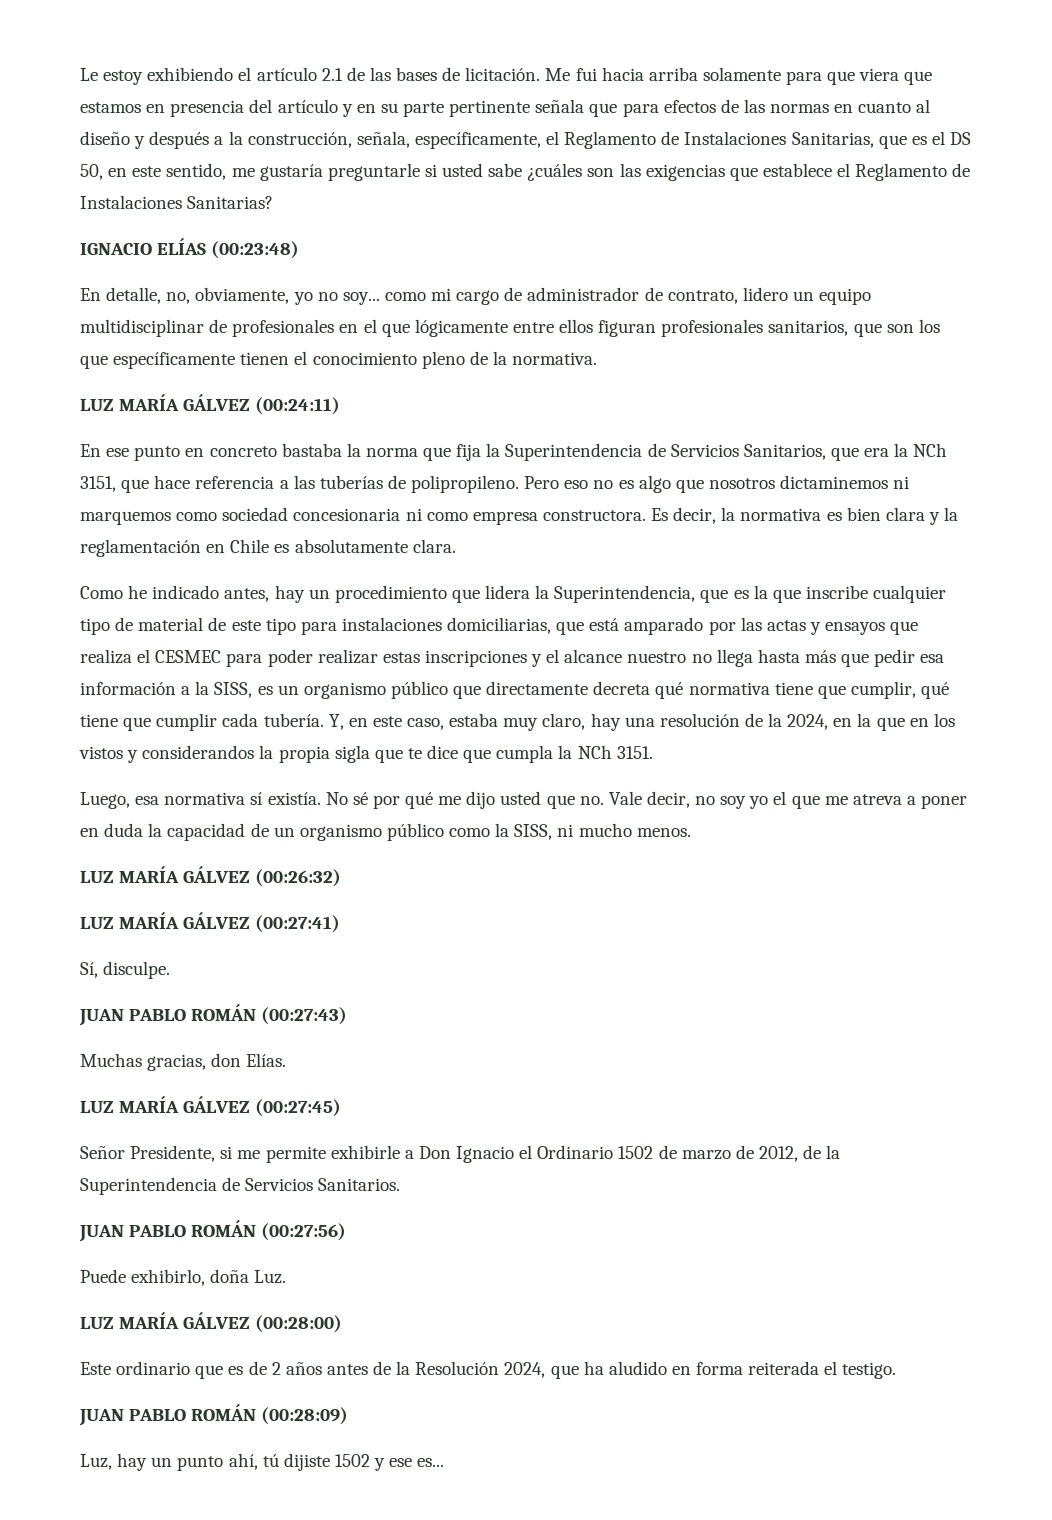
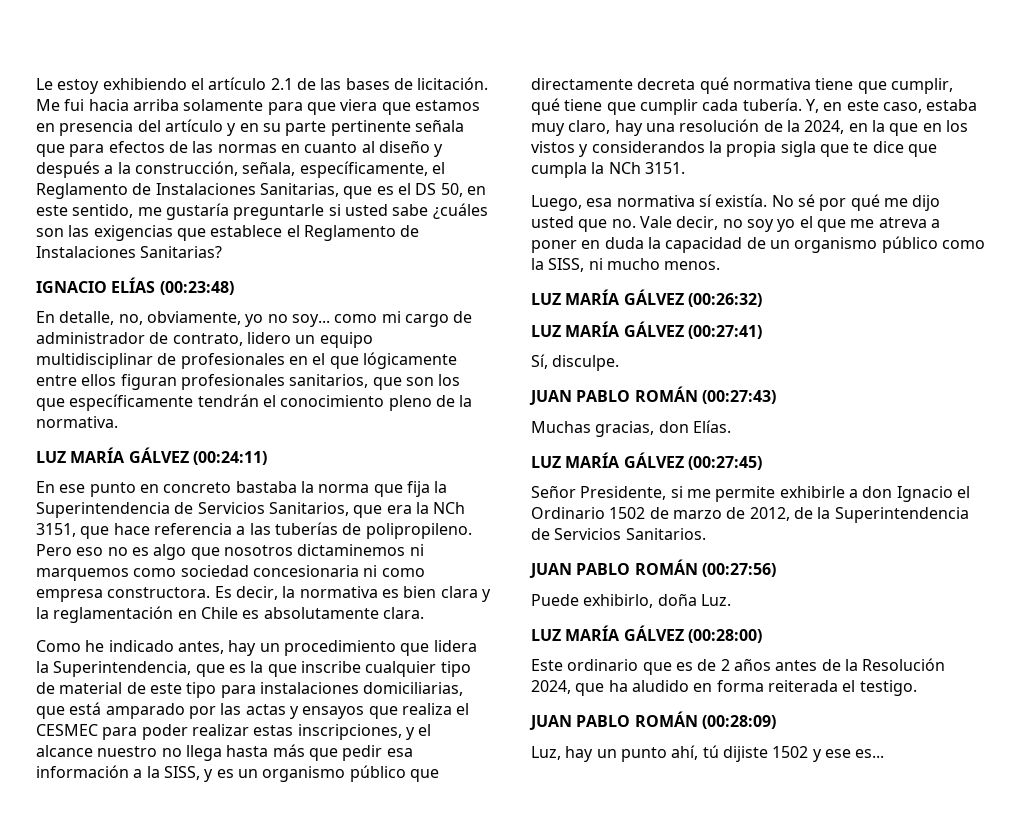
[240,352,290,365] tienen -> [197,394,259,407] tendrán
[424,650,527,667] inscripciones -> [297,724,402,740] inscripciones,
(253, 690) none -> [204,769,214,782] y
[418,1146,451,1159] Don -> [862,486,893,498] don

